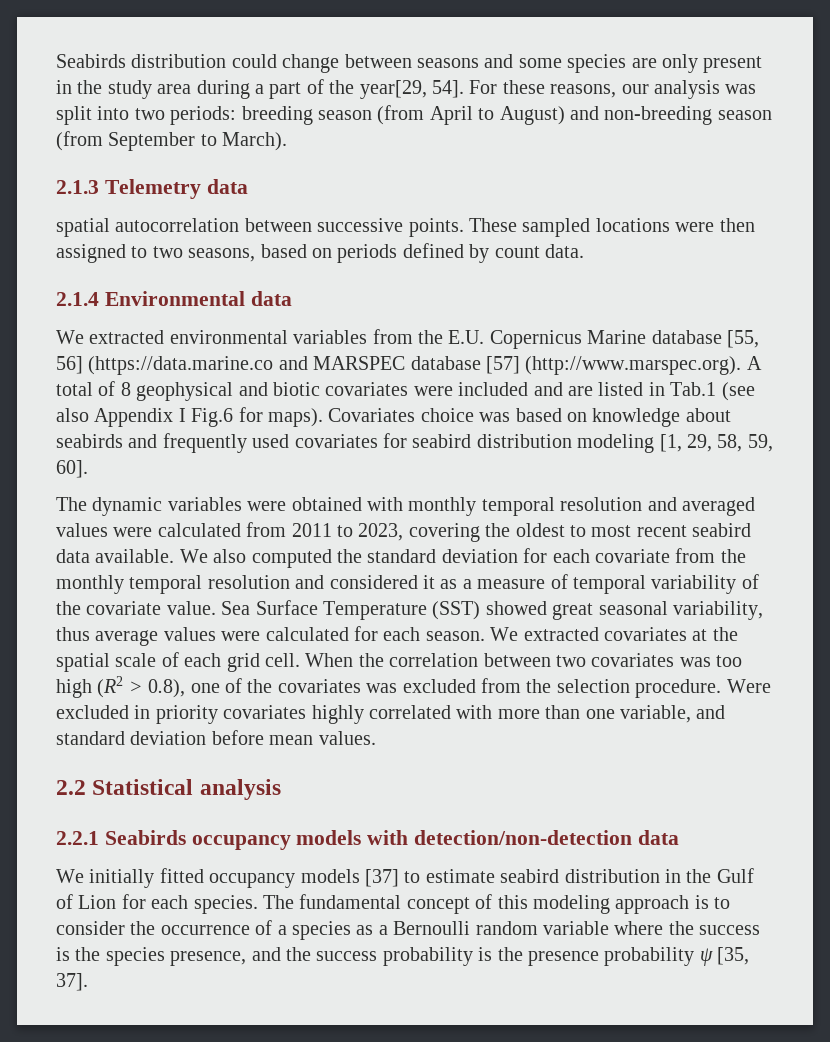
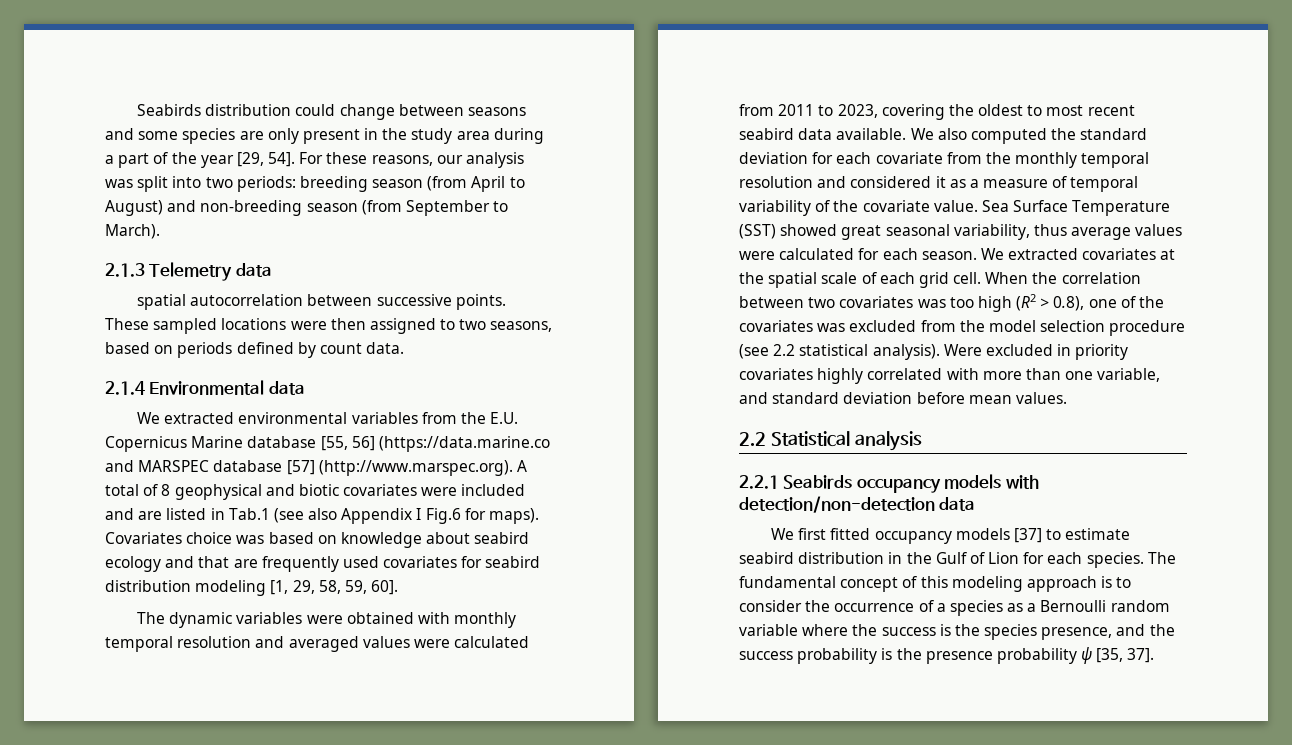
[359,80,427,99] year[29, -> [200,152,264,168] year [29,
[56,434,158,448] seabirds and -> [474,532,530,544] [105,556,258,572] seabird ecology and that are
[556,679,722,698] selection procedure. -> [988,320,1186,336] [739,344,940,360] model selection procedure (see 2.2 statistical analysis).
[89,869,155,888] initially -> [798,528,827,540] first

